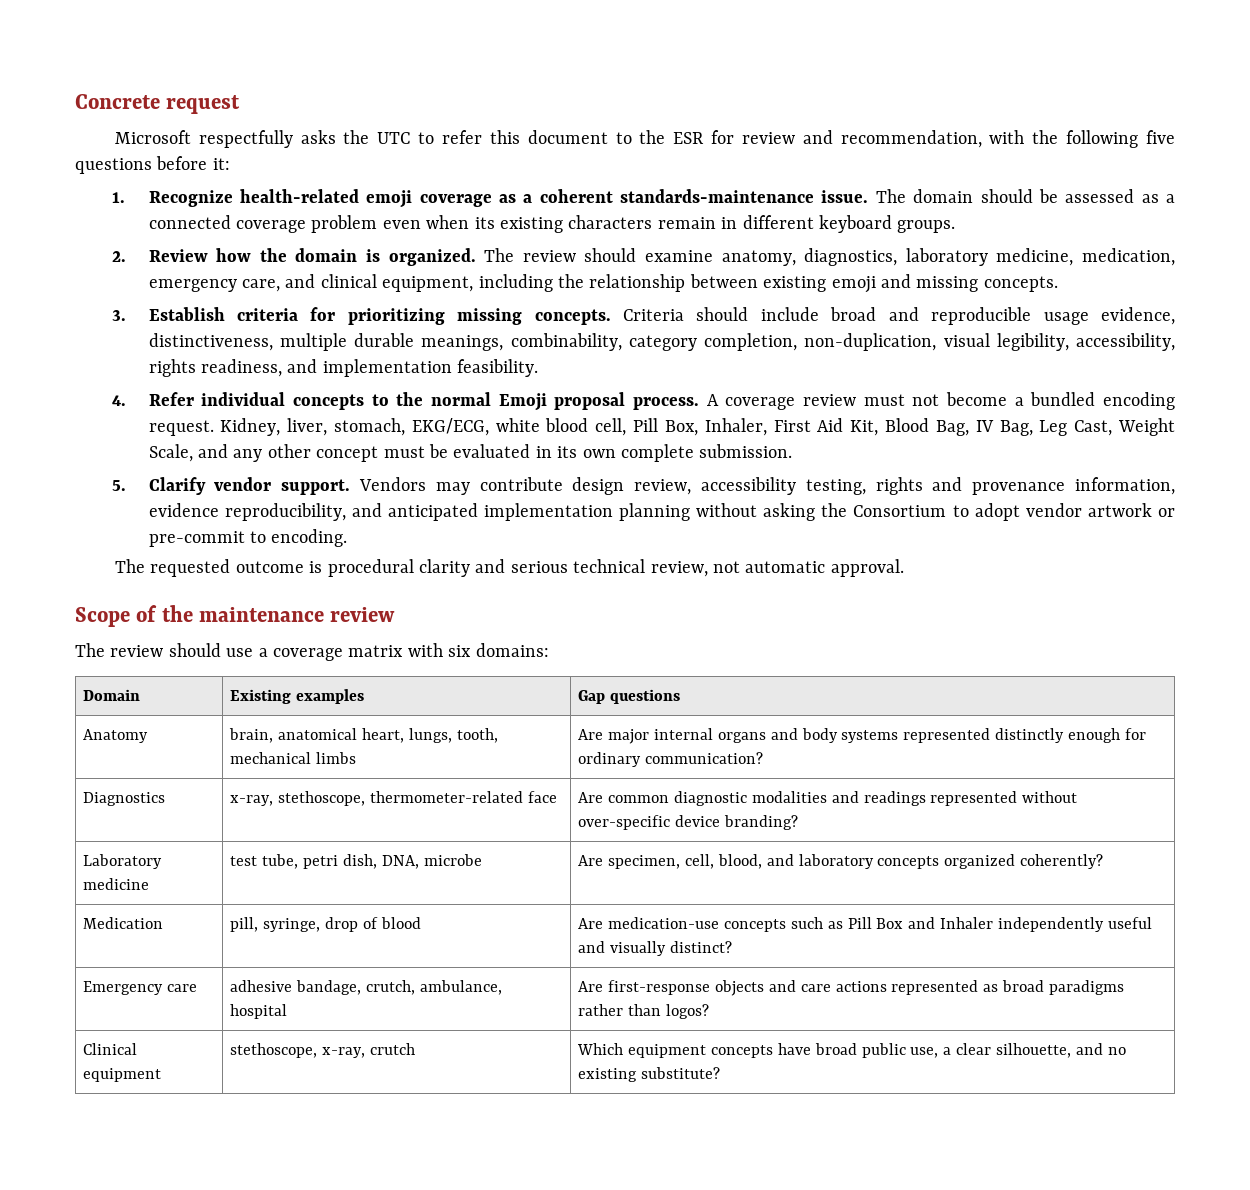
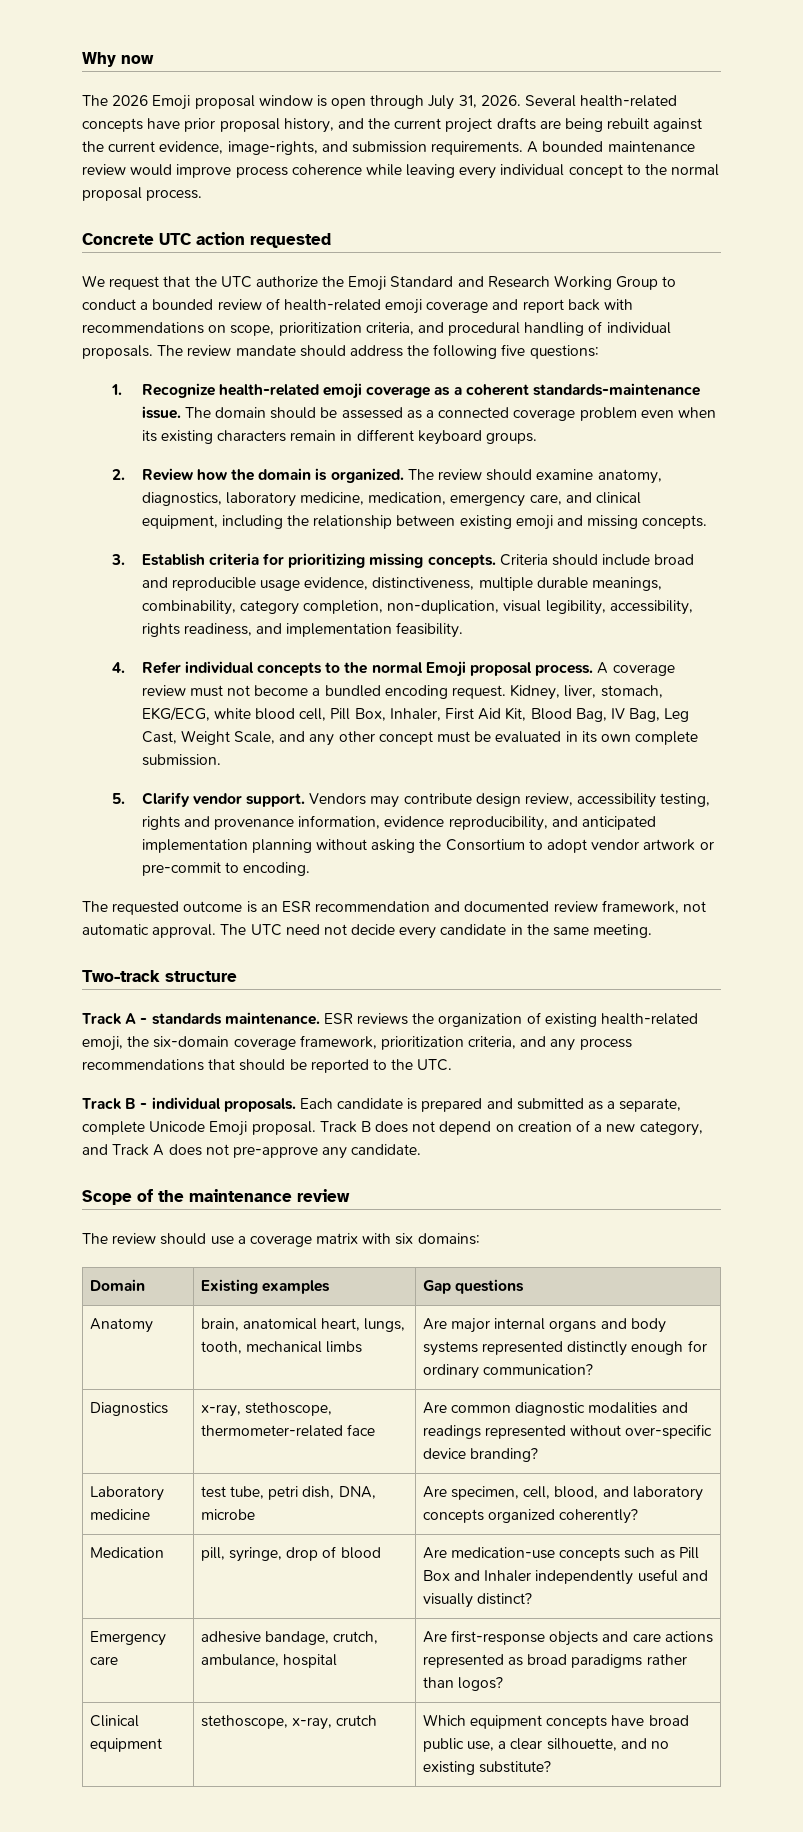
[75,94,241,114] [114,130,1175,148] [75,156,230,174] Concrete request // Microsoft respectfully asks the UTC to refer this document to the ESR for review and recommendation, with the following five questions before it: -> [82,52,154,67] [82,95,678,110] [82,117,703,133] [82,141,695,155] [82,164,720,179] [82,187,203,201] [82,232,331,248] [82,275,677,291] [82,298,634,314] [82,321,671,336] [82,344,599,359] Why now // The 2026 Emoji proposal window is open through July 31, 2026. Several health-related concepts have prior proposal history, and the current project drafts are being rebuilt against the current evidence, image-rights, and submission requirements. A bounded maintenance review would improve process coherence while leaving every individual concept to the normal proposal process. // Concrete UTC action requested // We request that the UTC authorize the Emoji Standard and Research Working Group to conduct a bounded review of health-related emoji coverage and report back with recommendations on scope, prioritization criteria, and procedural handling of individual proposals. The review mandate should address the following five questions:
[327,559,904,577] procedural clarity and serious technical review, not automatic approval. -> [260,900,707,914] [82,924,653,939] [82,970,237,982] [82,1012,699,1027] [82,1035,632,1051] [82,1059,453,1073] [82,1097,682,1112] [82,1120,703,1136] [82,1144,422,1159] an ESR recommendation and documented review framework, not automatic approval. The UTC need not decide every candidate in the same meeting. // Two-track structure // Track A - standards maintenance. ESR reviews the organization of existing health-related emoji, the six-domain coverage framework, prioritization criteria, and any process recommendations that should be reported to the UTC. // Track B - individual proposals. Each candidate is prepared and submitted as a separate, complete Unicode Emoji proposal. Track B does not depend on creation of a new category, and Track A does not pre-approve any candidate.

